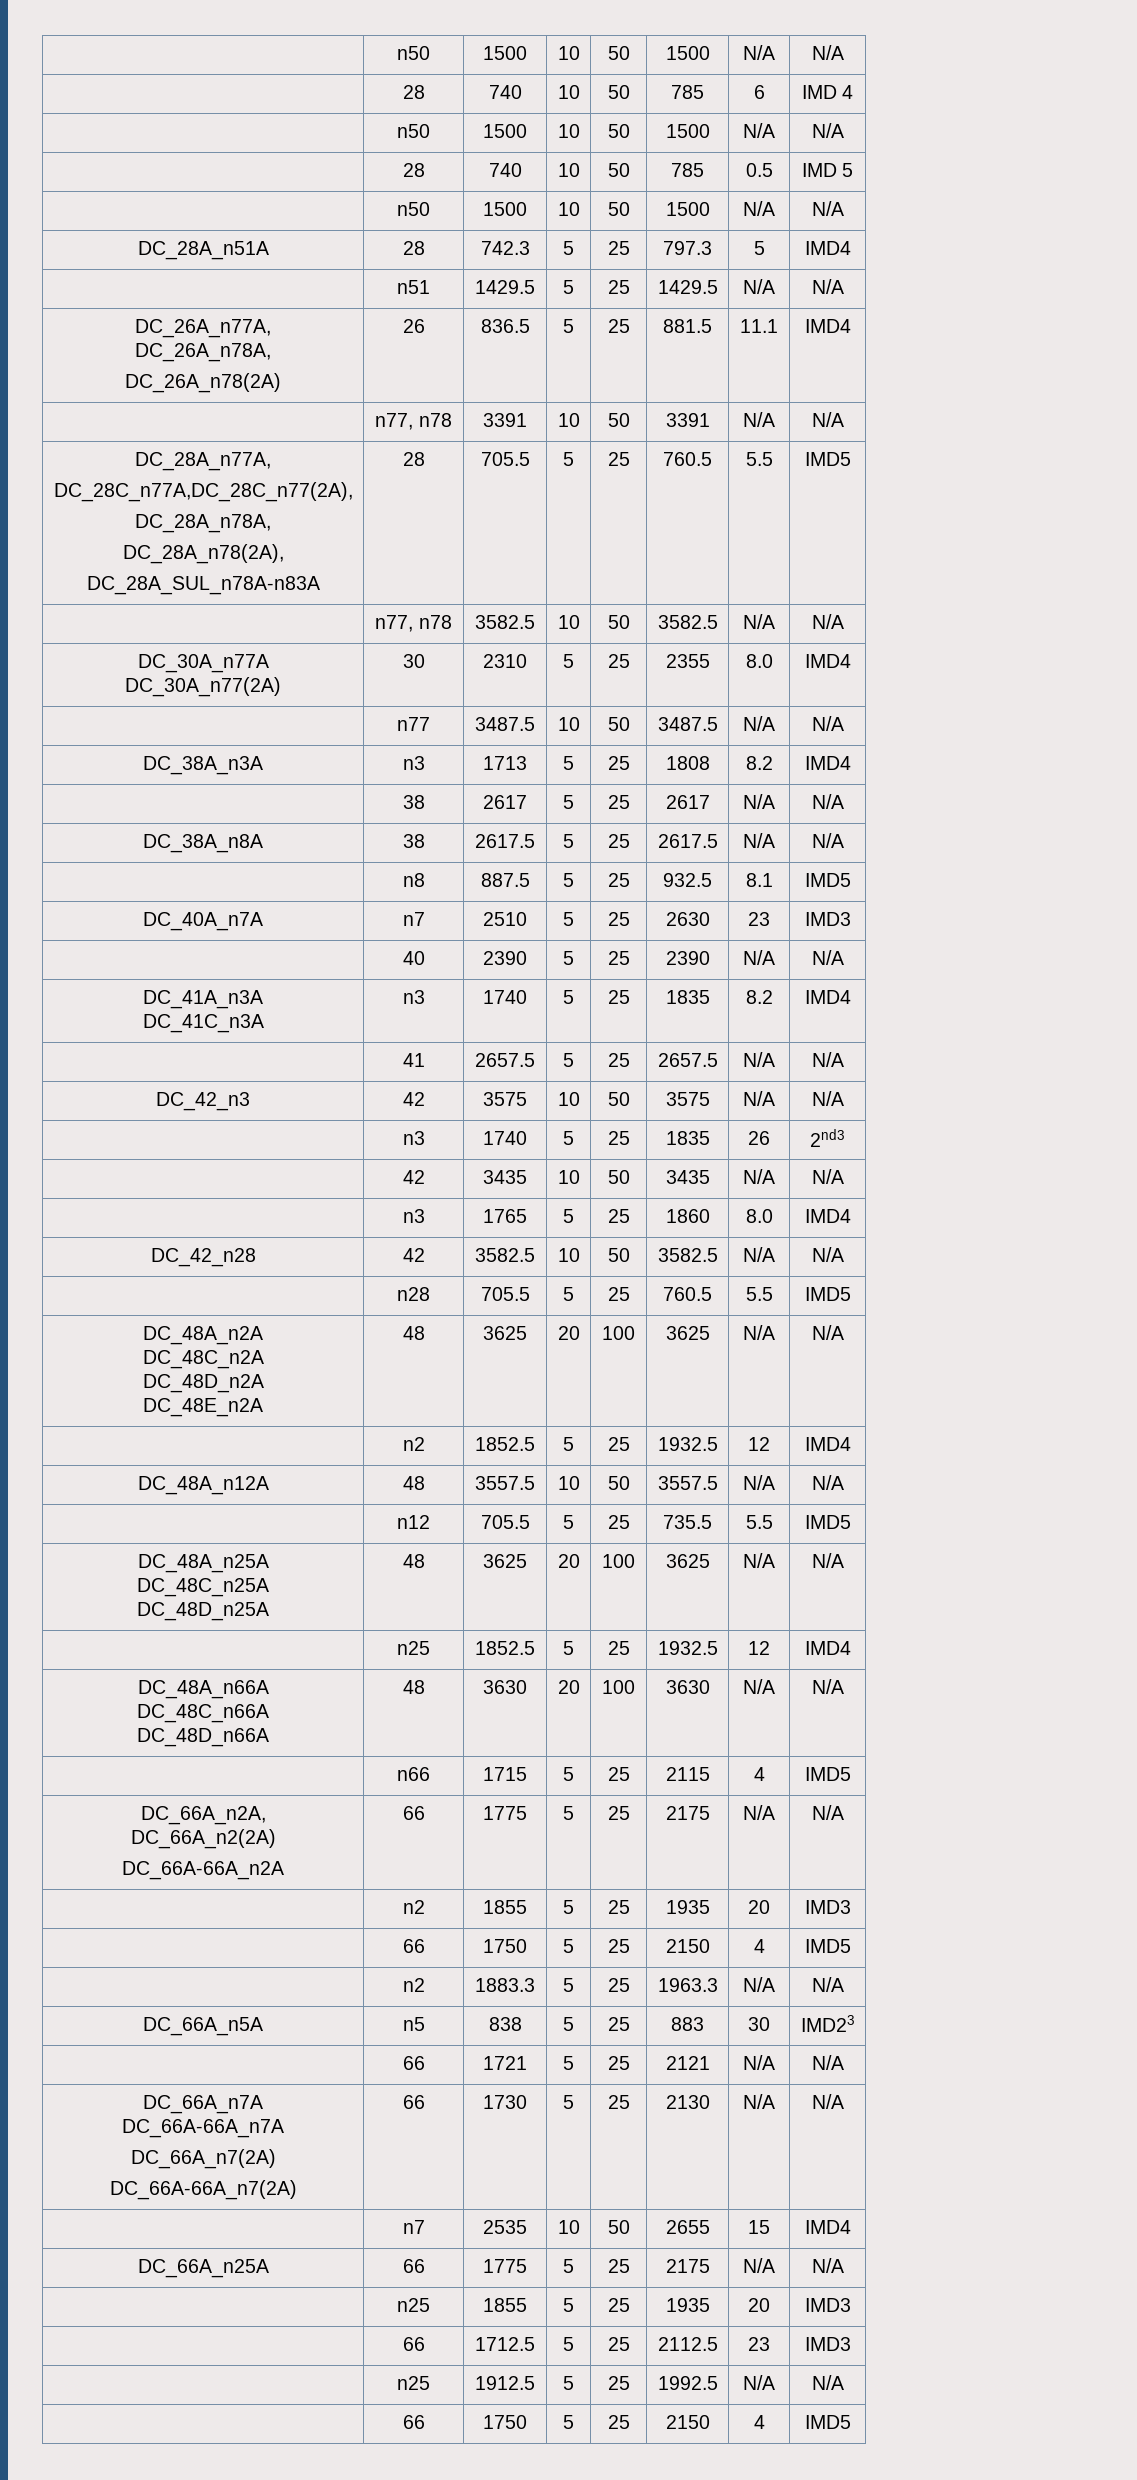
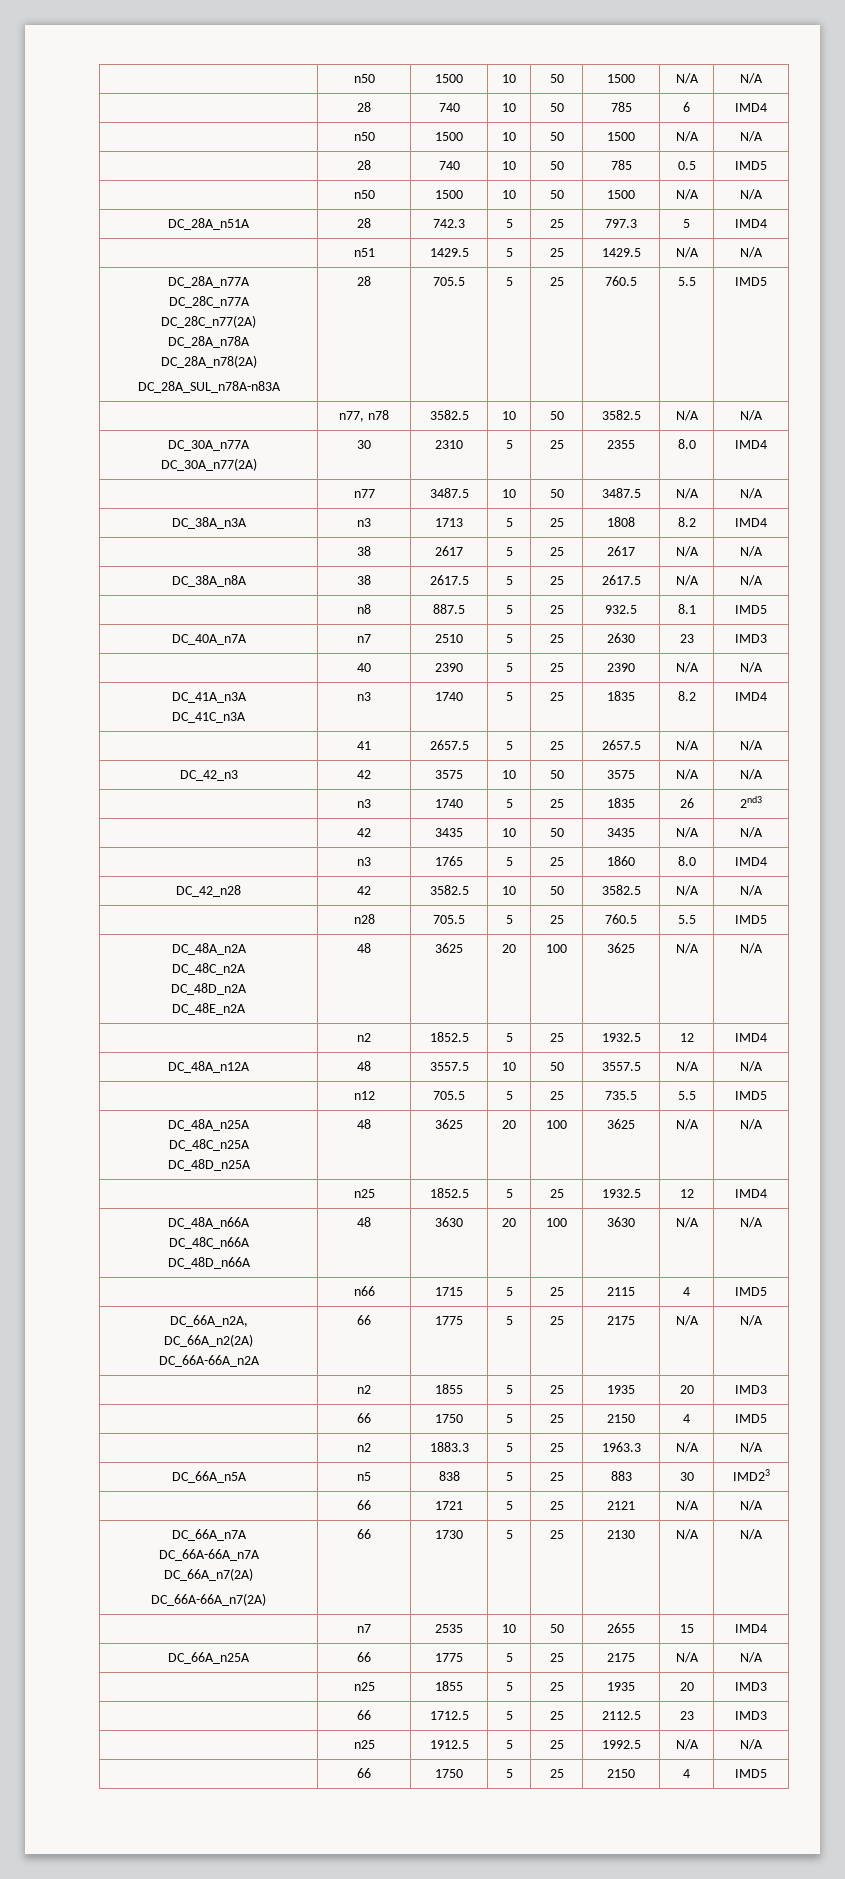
[801,85,854,99] IMD 4 -> [735,103,767,112] IMD4
[801,163,854,177] IMD 5 -> [735,161,767,170] IMD5
[135,319,271,338] [135,343,271,362] [125,373,281,393] [402,319,425,333] [480,319,530,333] [563,319,574,333] [607,319,630,333] [663,319,712,333] [740,319,778,333] [804,319,851,333] [375,413,452,430] [483,413,527,427] [557,413,580,427] [607,413,630,427] [665,413,710,427] [743,412,775,427] [811,412,844,427] [135,452,271,471] [53,482,353,502] [135,514,271,533] [122,544,284,564] DC_26A_n77A, // DC_26A_n78A, // DC_26A_n78(2A) | 26 | 836.5 | 5 | 25 | 881.5 | 11.1 | IMD4 // | n77, n78 | 3391 | 10 | 50 | 3391 | N/A | N/A // DC_28A_n77A, // DC_28C_n77A,DC_28C_n77(2A), // DC_28A_n78A, // DC_28A_n78(2A), -> [168,276,250,288] [168,296,250,308] [161,315,256,328] [168,336,250,348] [160,355,257,368] DC_28A_n77A // DC_28C_n77A // DC_28C_n77(2A) // DC_28A_n78A // DC_28A_n78(2A)

